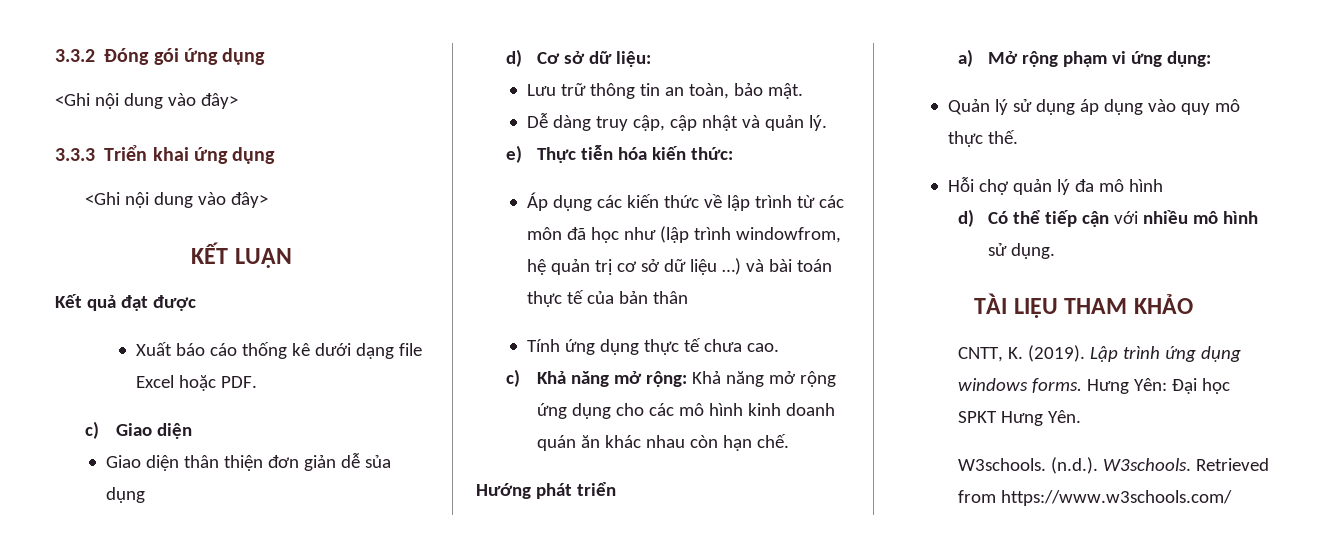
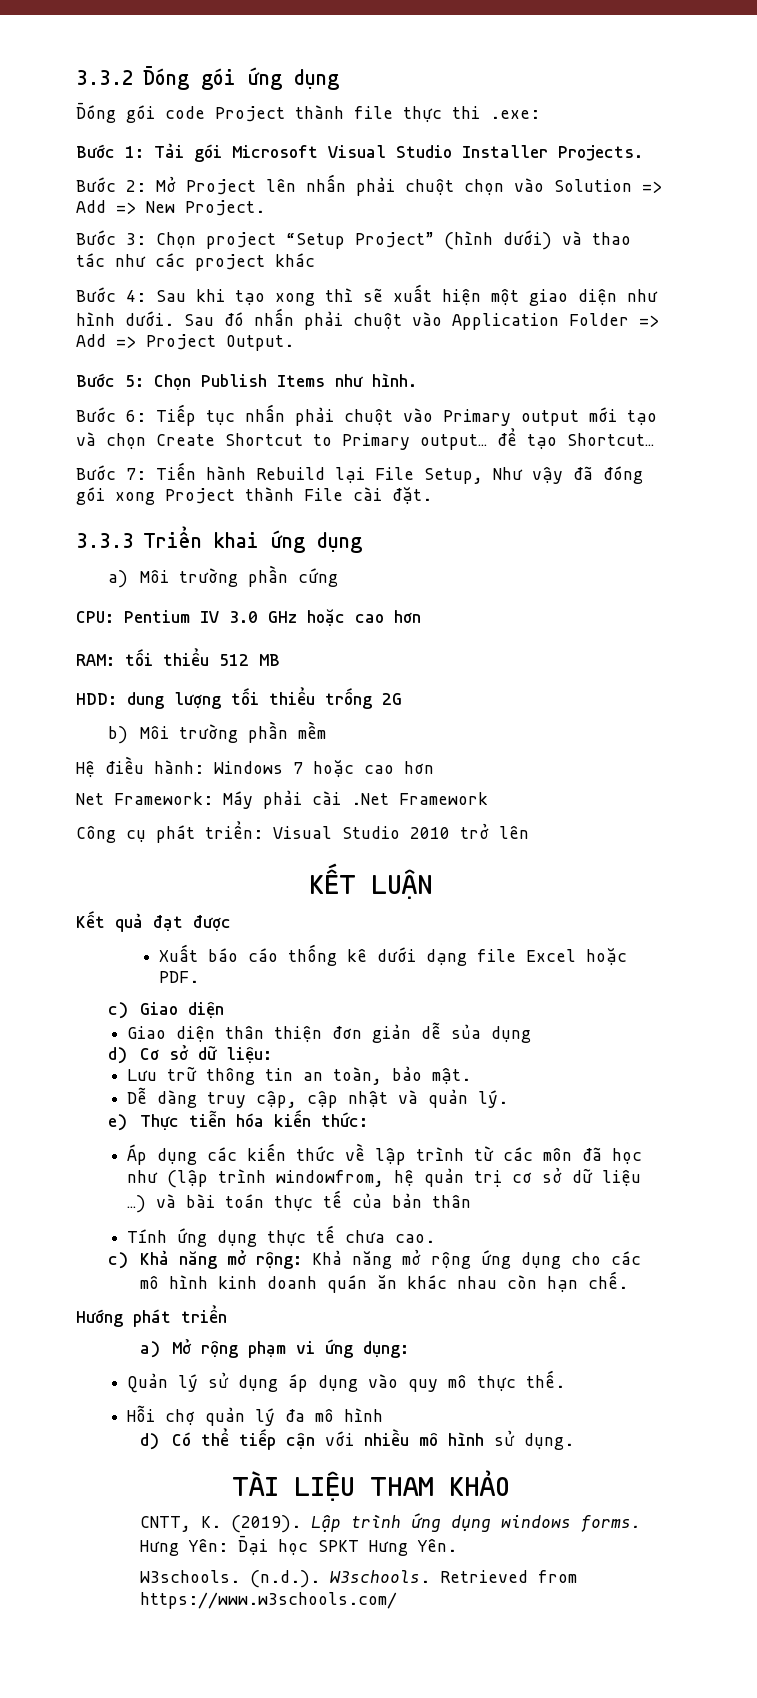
[55,93,238,109] <Ghi nội dung vào đây> -> [76,102,540,123] [76,143,643,162] [76,174,662,196] [76,200,265,216] [76,230,631,250] [76,253,315,271] [76,284,658,306] [76,308,659,330] [76,334,294,351] [76,373,417,390] [76,404,657,426] [76,428,654,450] [76,462,643,484] [76,487,432,505] Đóng gói code Project thành file thực thi .exe: // Bước 1: Tải gói Microsoft Visual Studio Installer Projects. // Bước 2: Mở Project lên nhấn phải chuột chọn vào Solution => Add => New Project. // Bước 3: Chọn project “Setup Project” (hình dưới) và thao tác như các project khác // Bước 4: Sau khi tạo xong thì sẽ xuất hiện một giao diện như hình dưới. Sau đó nhấn phải chuột vào Application Folder => Add => Project Output. // Bước 5: Chọn Publish Items như hình. // Bước 6: Tiếp tục nhấn phải chuột vào Primary output mới tạo và chọn Create Shortcut to Primary output… để tạo Shortcut… // Bước 7: Tiến hành Rebuild lại File Setup, Như vậy đã đóng gói xong Project thành File cài đặt.
[85,192,269,208] <Ghi nội dung vào đây> -> [108,565,339,588] [76,609,421,626] [76,648,280,666] [76,687,402,709] [108,721,327,744] [76,756,434,778] [76,790,488,809] [76,821,529,843] a) Môi trường phần cứng // CPU: Pentium IV 3.0 GHz hoặc cao hơn // RAM: tối thiểu 512 MB // HDD: dung lượng tối thiểu trống 2G // b) Môi trường phần mềm // Hệ điều hành: Windows 7 hoặc cao hơn // Net Framework: Máy phải cài .Net Framework // Công cụ phát triển: Visual Studio 2010 trở lên

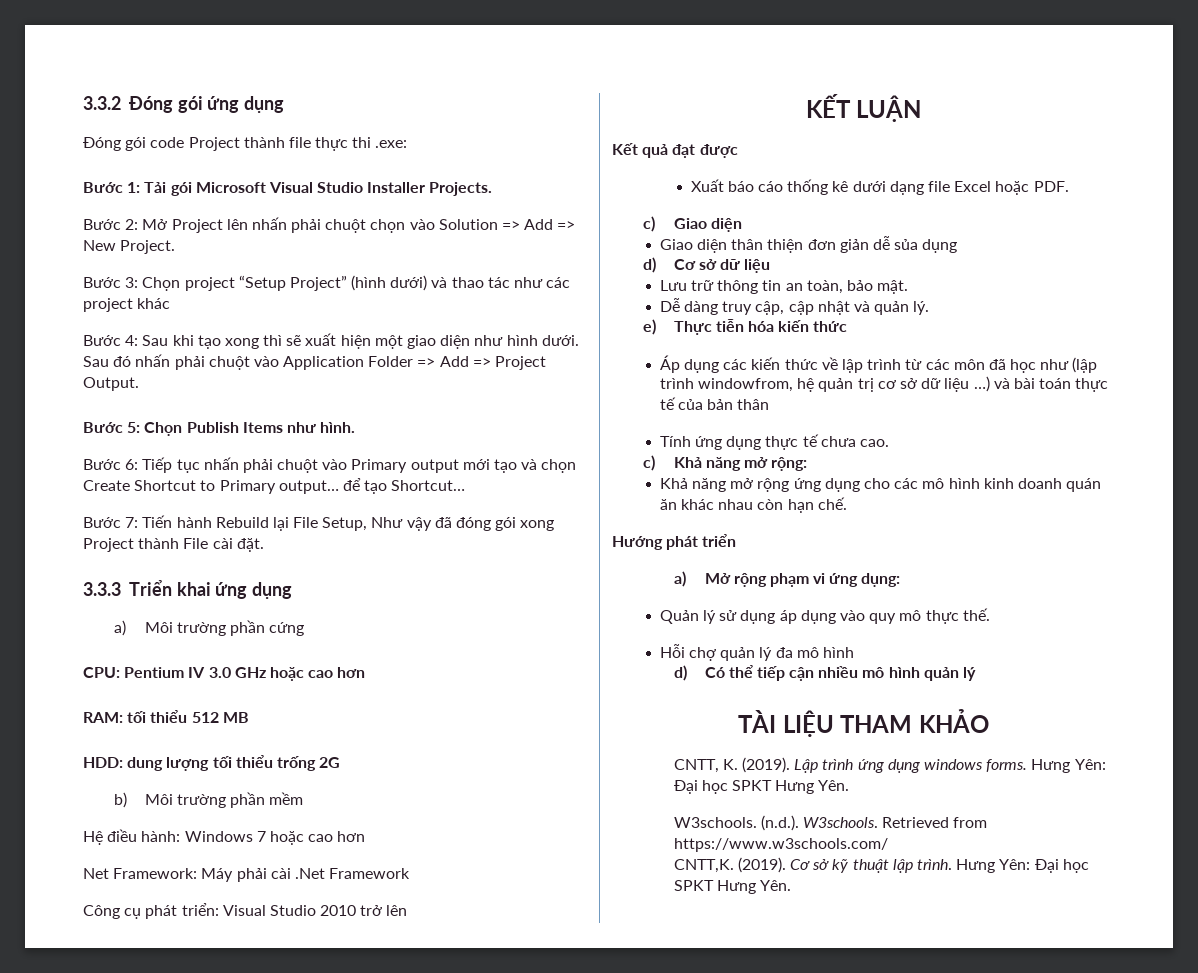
[226,1047,273,1063] liệu: -> [744,259,771,273] liệu
[321,1112,369,1127] thức: -> [813,321,848,332] thức
(303, 1260) none -> (808, 464) //
[325,1431,355,1446] với -> (815, 674) none
[494,1430,575,1450] sử dụng. -> [923,667,977,681] quản lý
(398, 1600) none -> [673,857,1089,873] [673,880,792,894] // CNTT,K. (2019). Cơ sở kỹ thuật lập trình. Hưng Yên: Đại học SPKT Hưng Yên.

